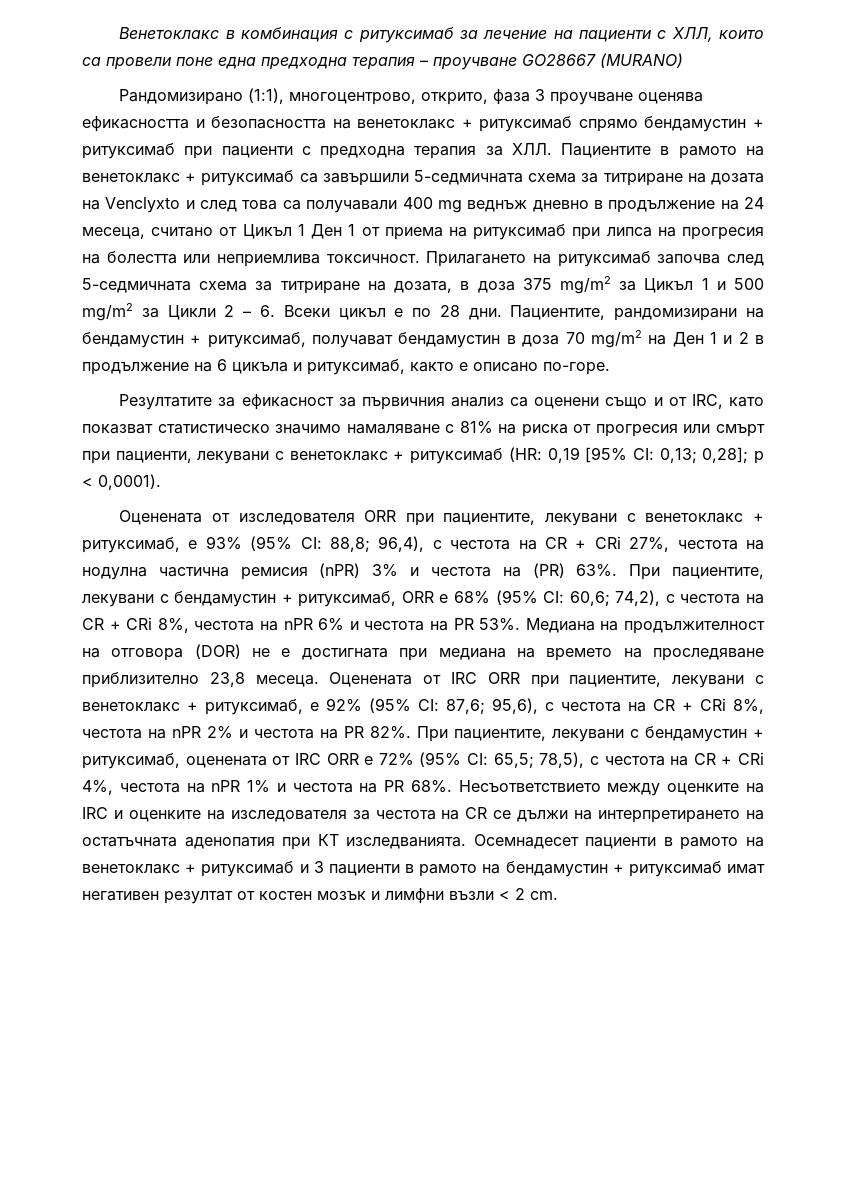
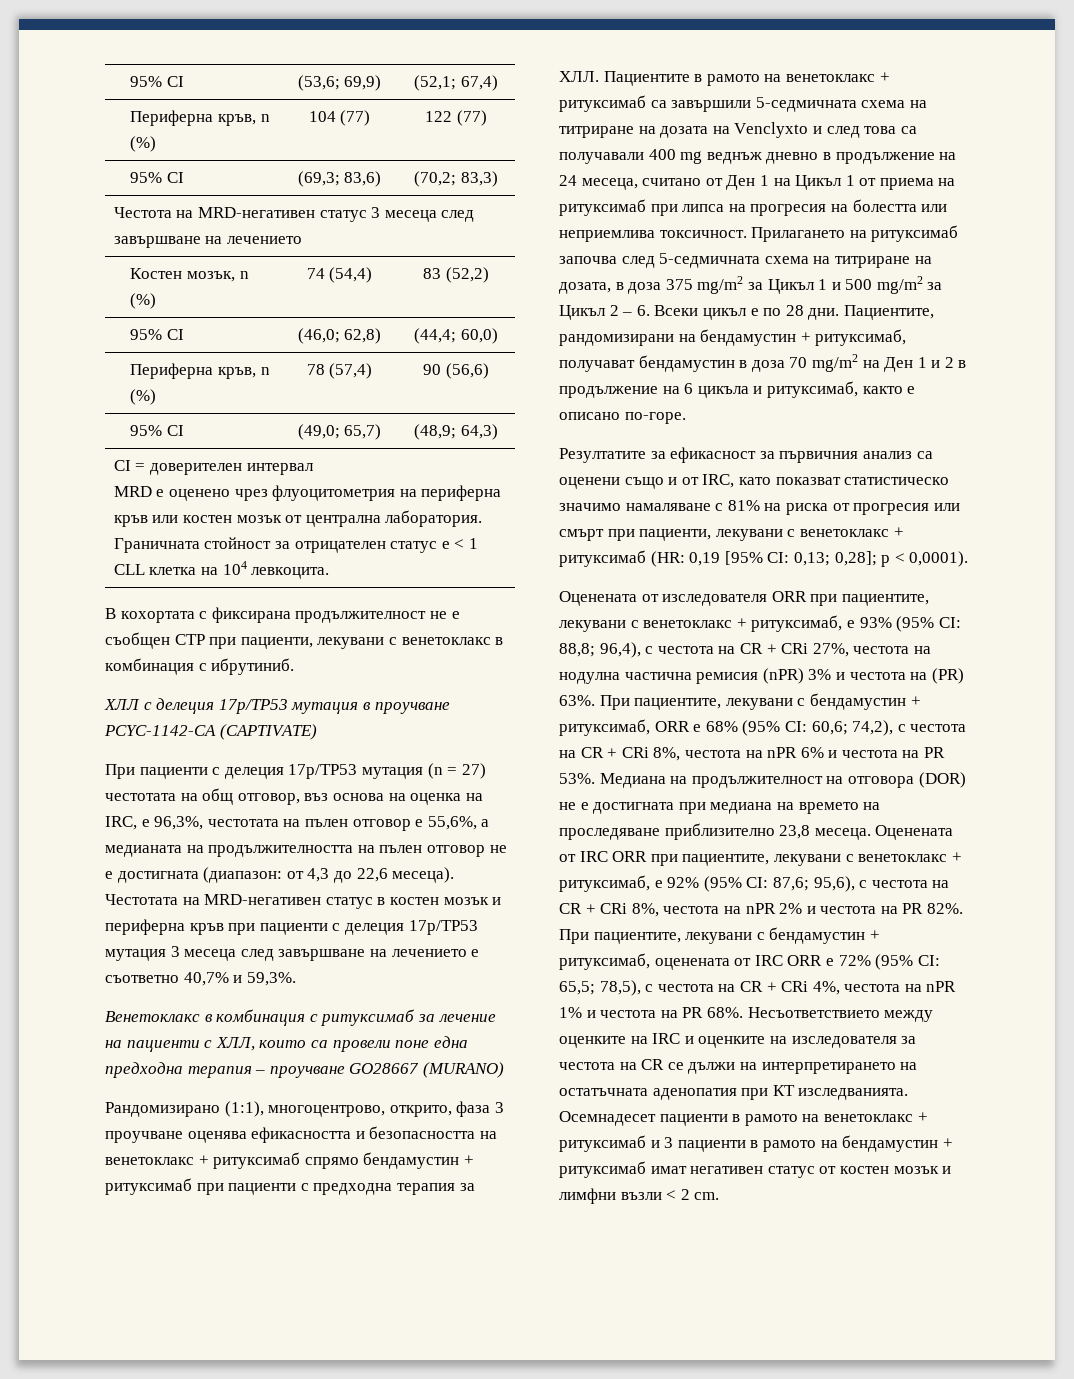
(119, 33) none -> [130,76,184,87] [297,75,382,91] [414,75,498,91] [130,110,270,126] [130,136,157,152] [308,110,371,126] [425,110,487,126] [130,172,184,183] [297,171,382,187] [414,171,498,187] [113,207,475,222] [113,236,302,248] [130,268,249,282] [130,293,157,309] [306,267,373,283] [423,267,489,283] [130,329,184,340] [297,328,382,344] [414,328,498,344] [130,363,270,379] [130,389,157,405] [306,363,373,379] [423,363,489,379] [130,425,184,436] [297,424,382,440] [414,424,498,440] [113,460,314,475] [113,485,502,501] [113,510,483,527] [113,537,478,553] [113,561,330,579] [105,607,460,623] [105,632,504,649] [105,658,295,675] [104,698,450,714] [104,724,317,740] [105,763,486,779] [105,788,483,805] [105,816,490,831] [105,845,507,857] [105,867,455,883] [105,894,502,909] [105,919,478,935] [105,946,480,961] [105,972,296,986] 95% CI | (53,6; 69,9) | (52,1; 67,4) // Периферна кръв, n (%) | 104 (77) | 122 (77) // 95% CI | (69,3; 83,6) | (70,2; 83,3) // Честота на MRD-негативен статус 3 месеца след завършване на лечението // Костен мозък, n (%) | 74 (54,4) | 83 (52,2) // 95% CI | (46,0; 62,8) | (44,4; 60,0) // Периферна кръв, n (%) | 78 (57,4) | 90 (56,6) // 95% CI | (49,0; 65,7) | (48,9; 64,3) // CI = доверителен интервал // MRD е оценено чрез флуоцитометрия на периферна кръв или костен мозък от централна лаборатория. Граничната стойност за отрицателен статус е < 1 CLL клетка на 104 левкоцита. // В кохортата с фиксирана продължителност не е съобщен СТР при пациенти, лекувани с венетоклакс в комбинация с ибрутиниб. // ХЛЛ с делеция 17p/TP53 мутация в проучване PCYC-1142-CA (CAPTIVATE) // При пациенти с делеция 17p/TP53 мутация (n = 27) честотата на общ отговор, въз основа на оценка на IRC, е 96,3%, честотата на пълен отговор е 55,6%, а медианата на продължителността на пълен отговор не е достигната (диапазон: от 4,3 до 22,6 месеца). Честотата на MRD-негативен статус в костен мозък и периферна кръв при пациенти с делеция 17p/TP53 мутация 3 месеца след завършване на лечението е съответно 40,7% и 59,3%. //
[581,173,599,183] за -> [909,100,927,108] на
[242,224,343,239] Цикъл 1 Ден -> [726,175,843,190] Ден 1 на Цикъл
[255,281,273,291] за -> [813,256,831,264] на
[167,305,216,320] Цикли -> [559,305,606,320] Цикъл
[164,891,233,904] резултат -> [767,1166,815,1178] статус

